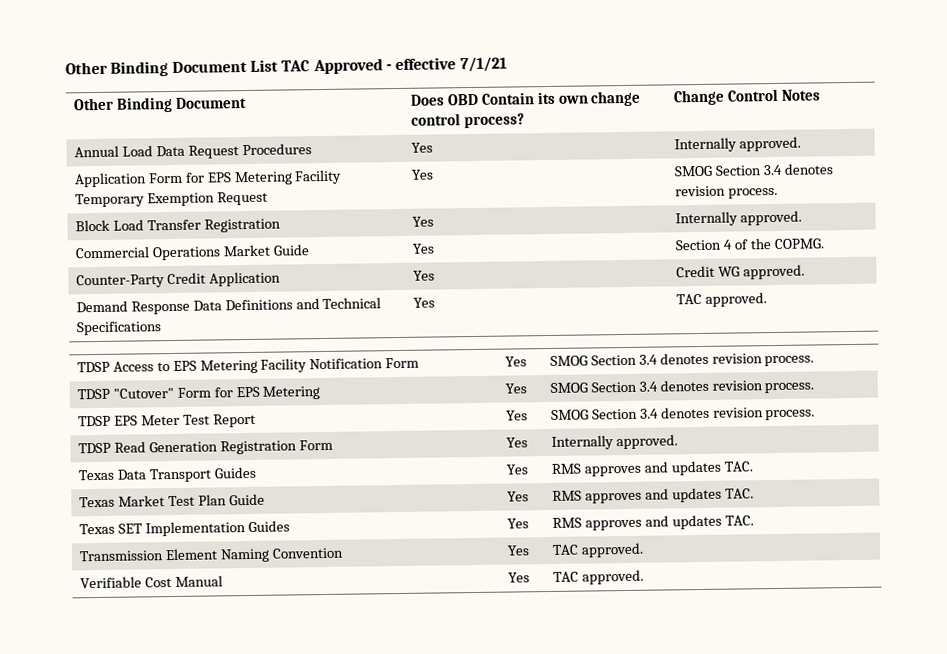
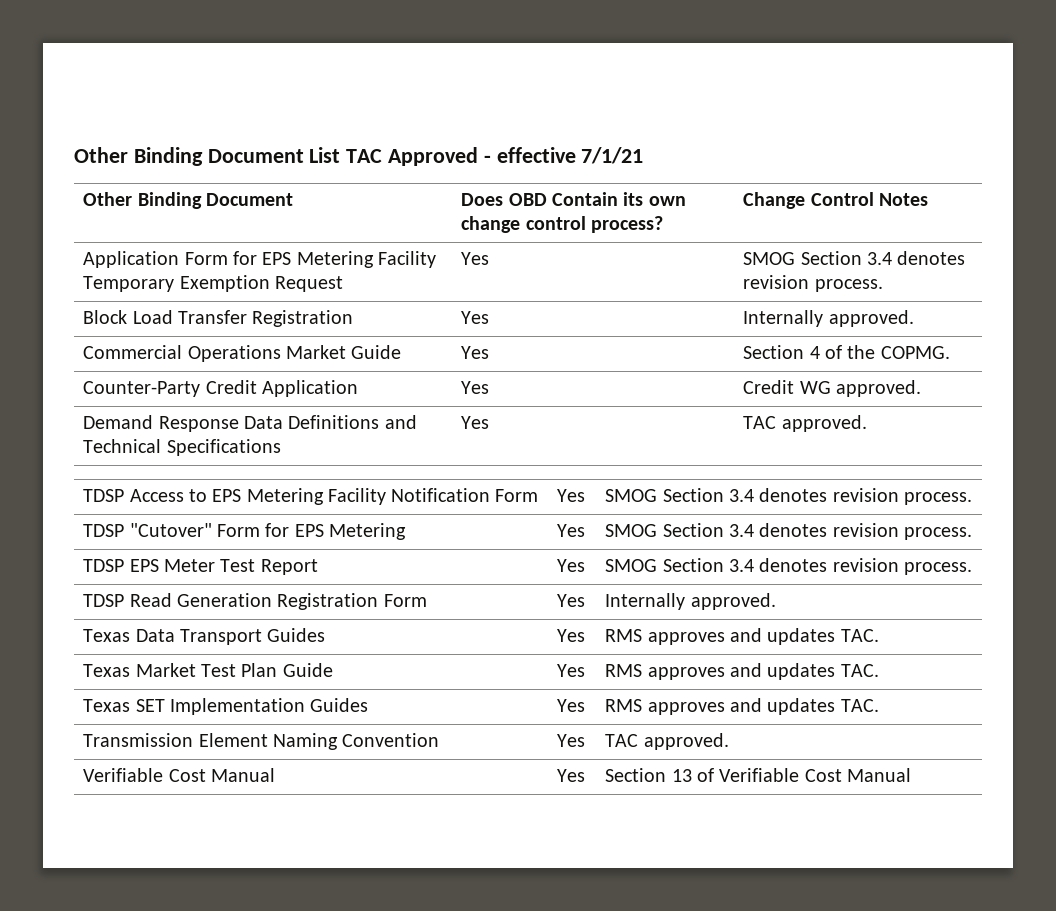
[73,143,312,159] [410,142,433,153] [673,136,801,153] // Annual Load Data Request Procedures | Yes | Internally approved. -> (928, 199) none
[552,569,644,585] TAC approved. -> [605,768,911,782] Section 13 of Verifiable Cost Manual

